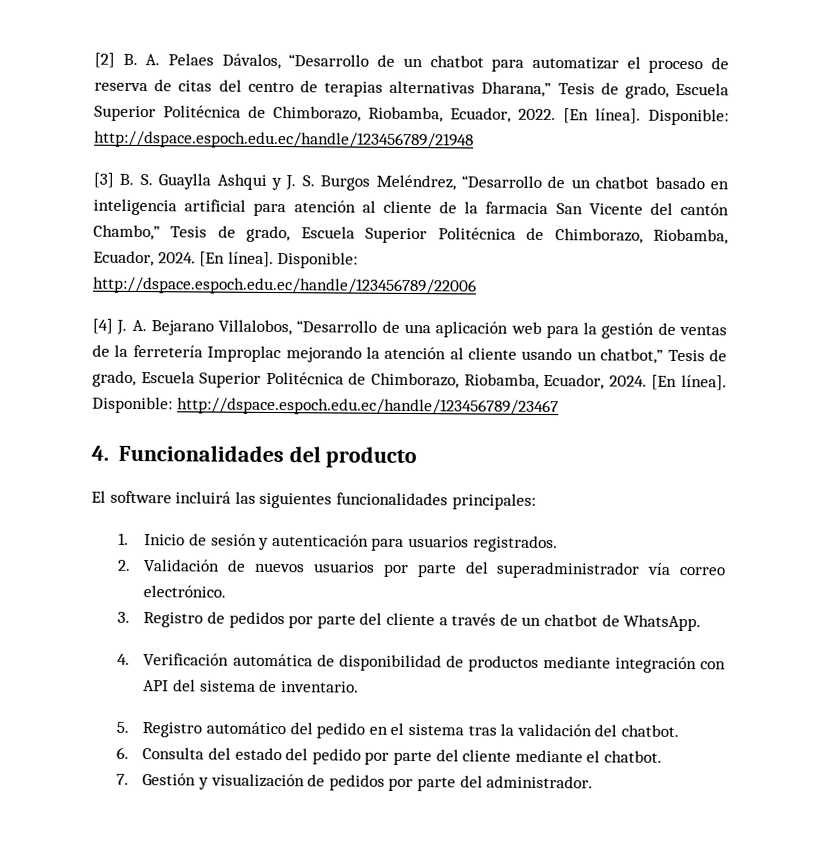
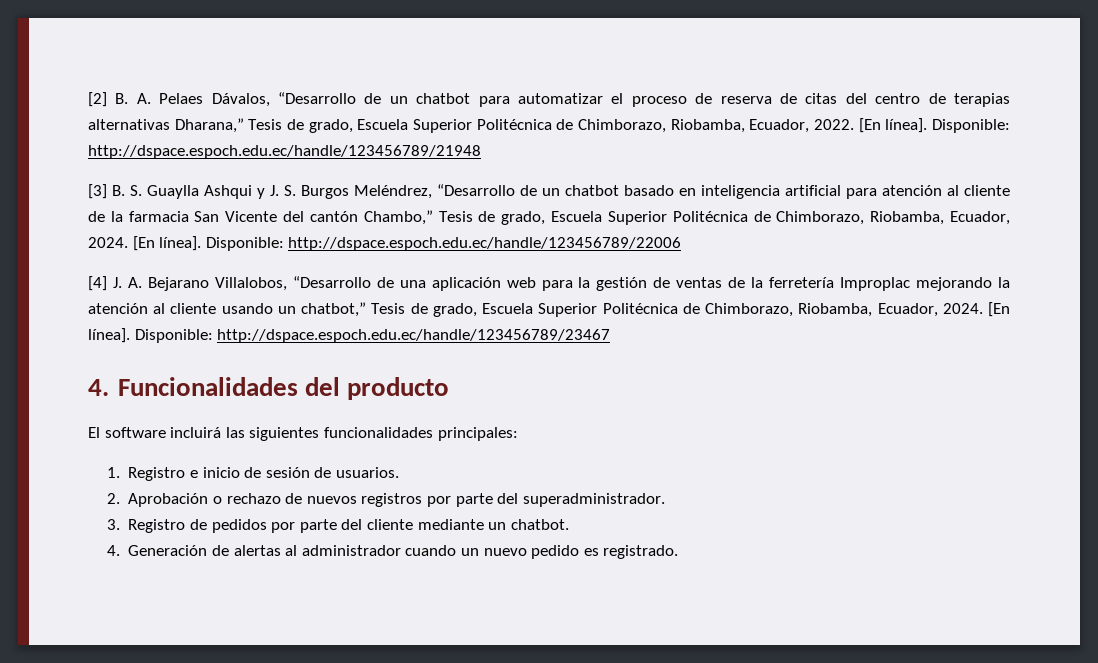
[144,533,558,553] [116,559,221,572] Inicio de sesión y autenticación para usuarios registrados. // 2. Validación -> [128,467,399,481] [106,493,281,507] Registro e inicio de sesión de usuarios. // 2. Aprobación o rechazo
[312,561,726,579] [143,585,227,598] usuarios por parte del superadministrador vía correo electrónico. -> [361,493,665,507] registros por parte del superadministrador.
[438,613,702,632] [116,653,726,674] [143,679,359,693] [115,721,679,739] [115,746,662,766] [115,773,594,792] a través de un chatbot de WhatsApp. // 4. Verificación automática de disponibilidad de productos mediante integración con API del sistema de inventario. // 5. Registro automático del pedido en el sistema tras la validación del chatbot. // 6. Consulta del estado del pedido por parte del cliente mediante el chatbot. // 7. Gestión y visualización de pedidos por parte del administrador. -> [417,519,569,530] [106,545,679,559] mediante un chatbot. // 4. Generación de alertas al administrador cuando un nuevo pedido es registrado.

